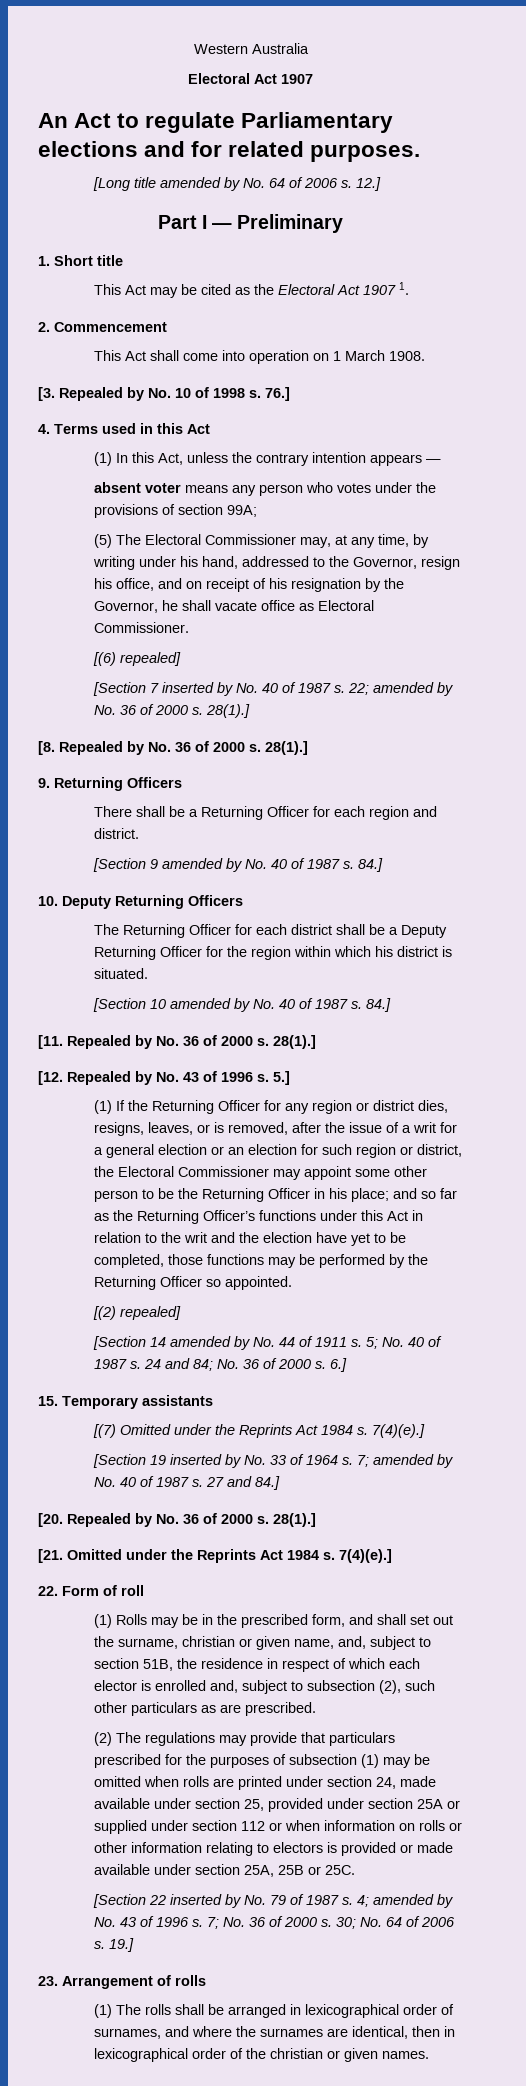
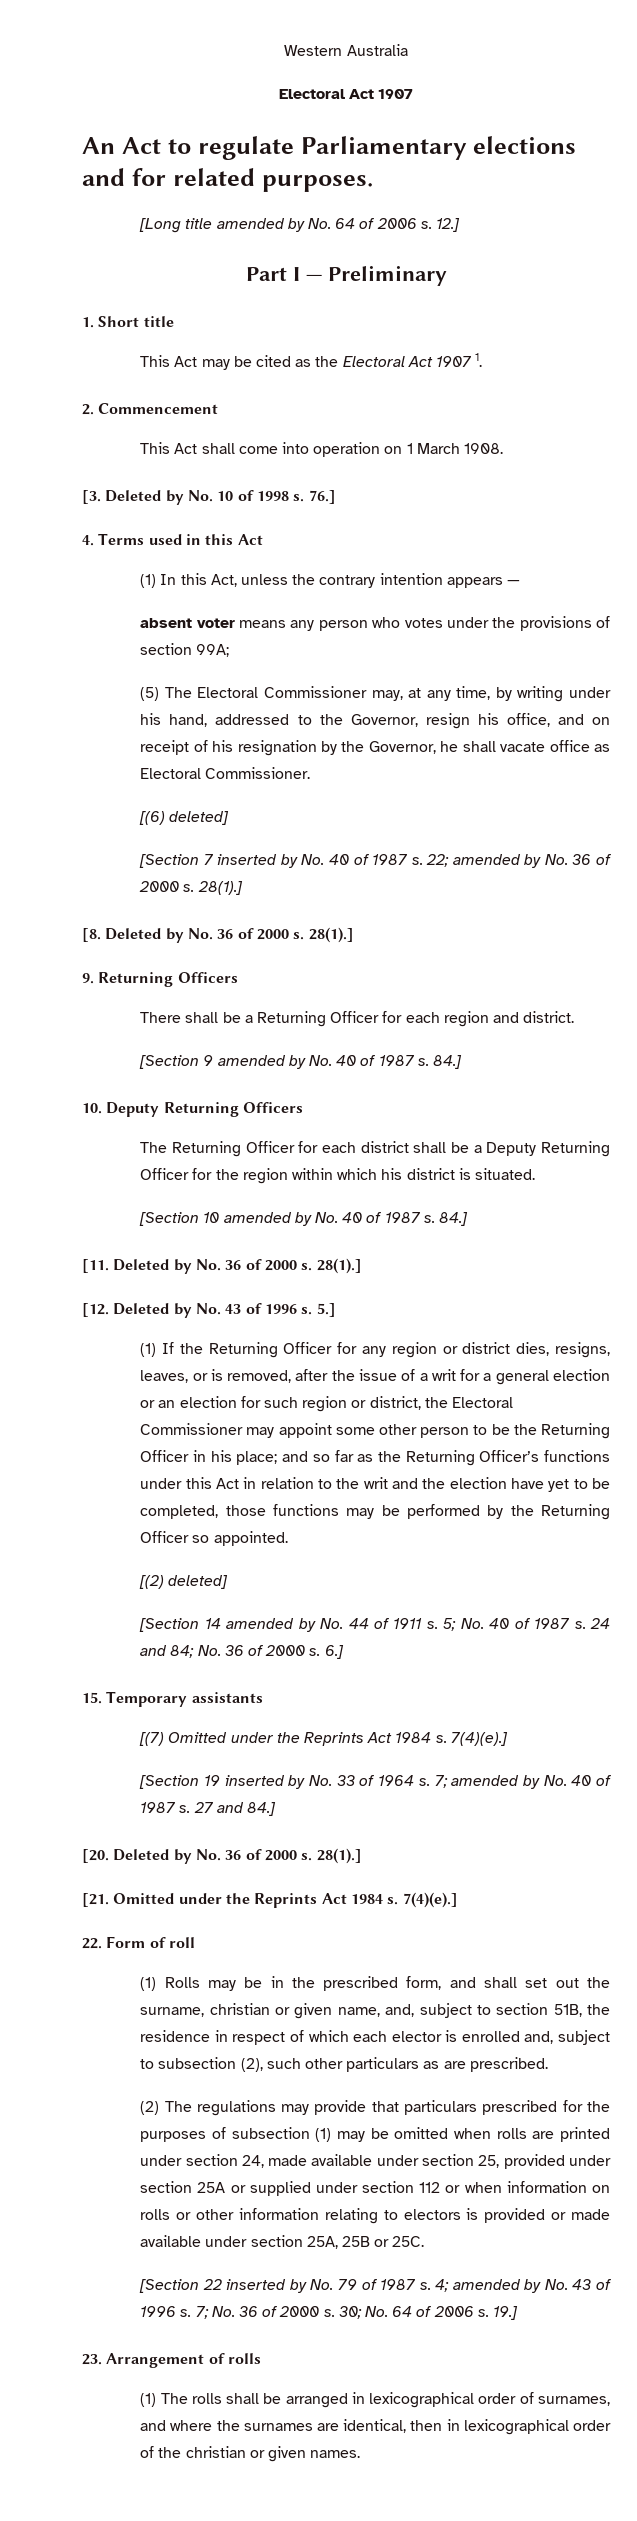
[59,387,123,401] Repealed -> [105,490,162,502] Deleted
[119,652,181,666] repealed] -> [169,811,230,825] deleted]
[59,741,123,755] Repealed -> [105,928,162,940] Deleted
[67,1035,131,1049] Repealed -> [113,1259,170,1271] Deleted
[67,1071,131,1085] Repealed -> [113,1303,170,1315] Deleted
[119,1306,181,1320] repealed] -> [168,1575,229,1589] deleted]
[67,1513,131,1527] Repealed -> [113,1849,170,1861] Deleted

